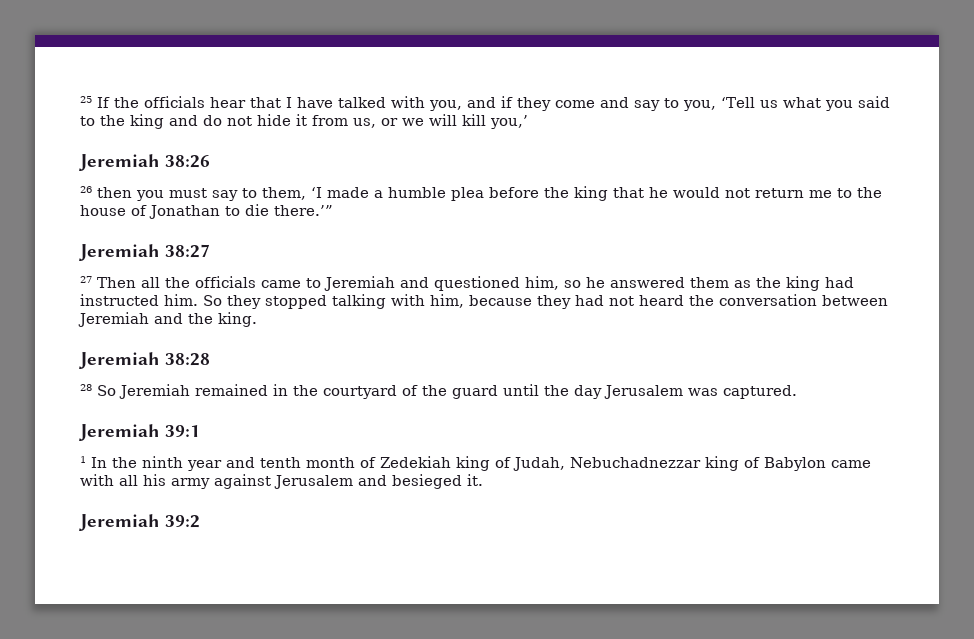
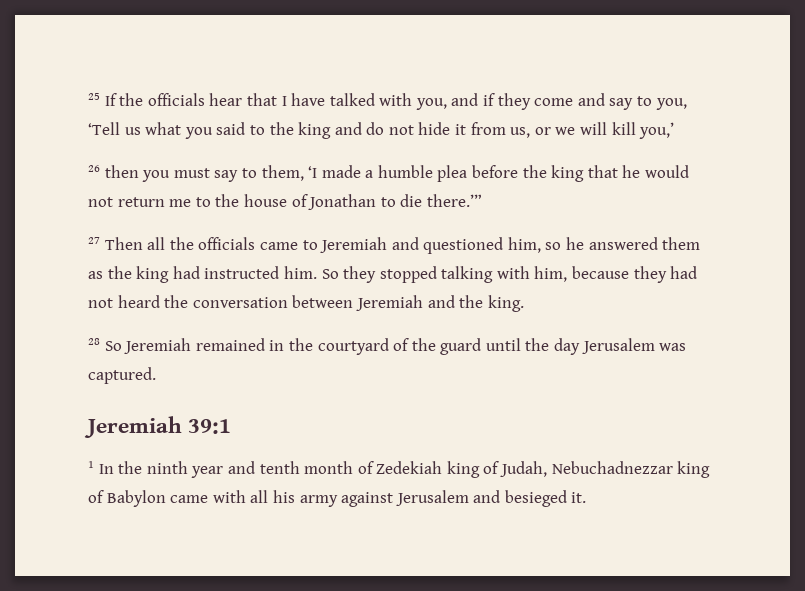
[79,154,211,171] // Jeremiah 38:26 -> (675, 130) none
[79,244,211,261] // Jeremiah 38:27 -> (482, 200) none
[79,352,211,369] // Jeremiah 38:28 -> (524, 303) none
[79,514,201,531] // Jeremiah 39:2 -> (587, 497) none

